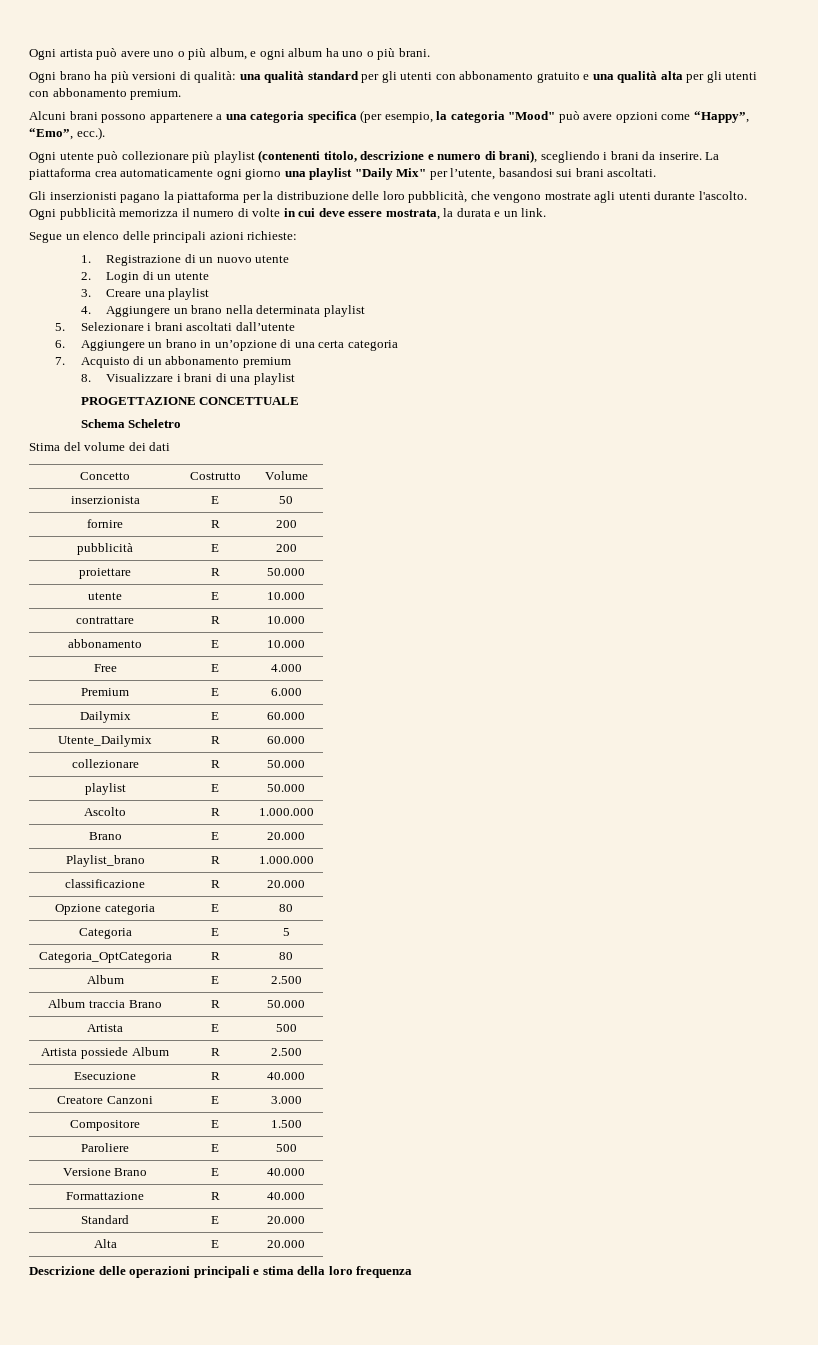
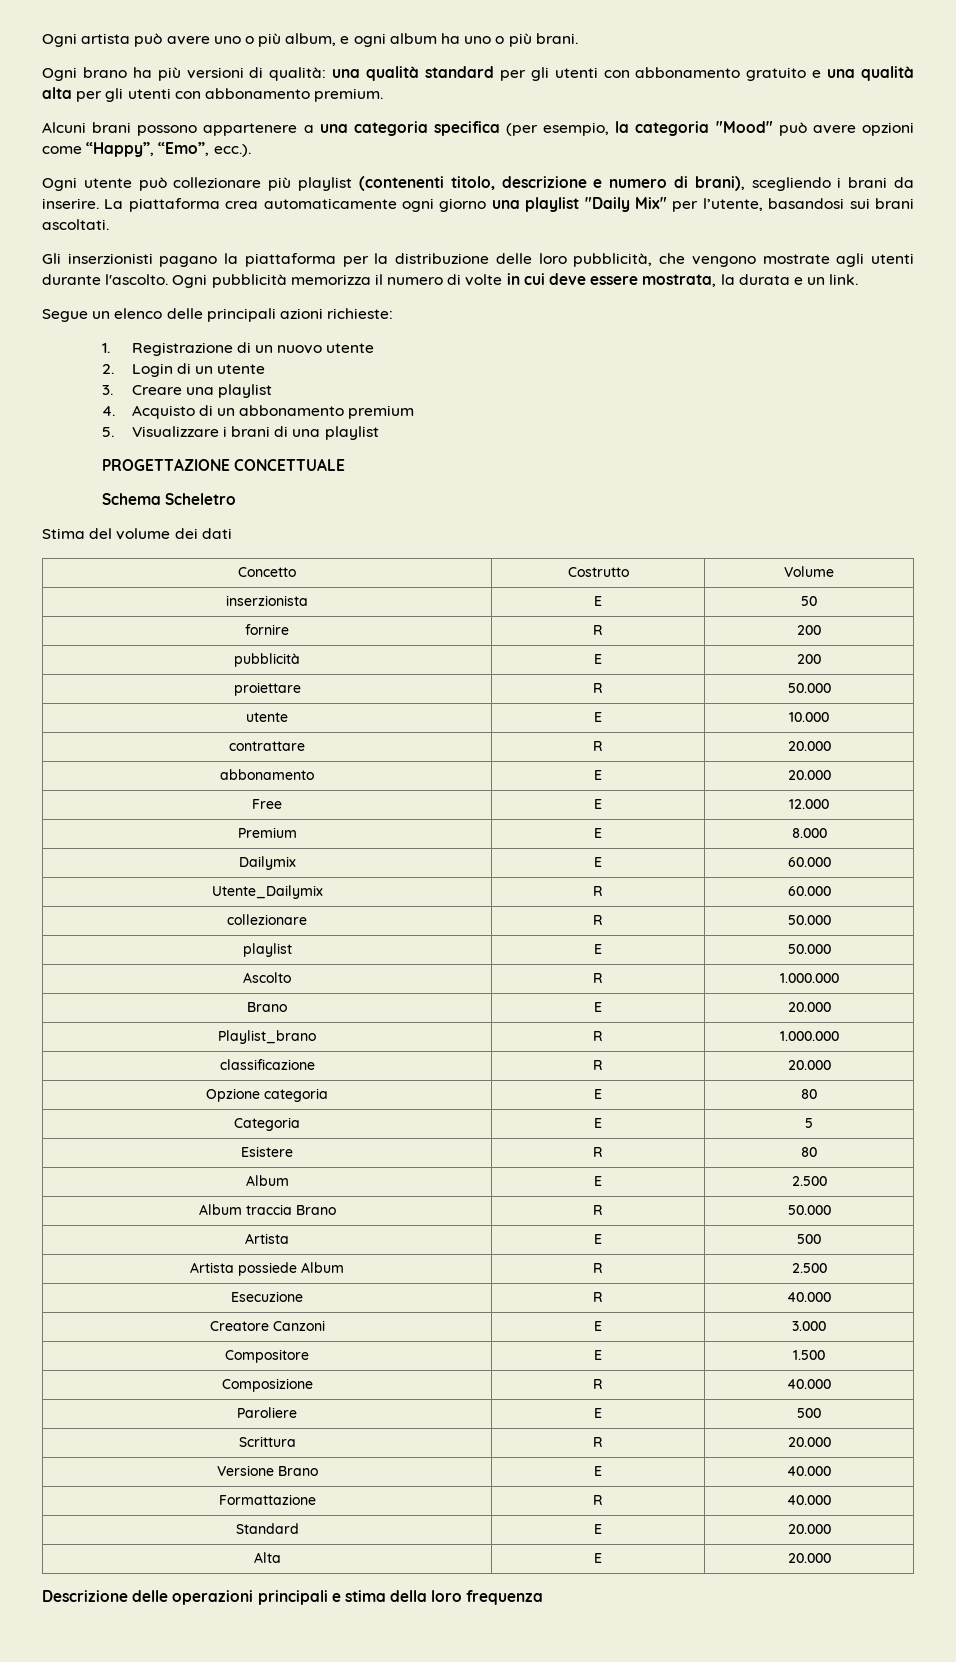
[106,305,365,317] [54,322,295,331] [54,339,398,351] [54,357,65,365] Aggiungere un brano nella determinata playlist // 5. Selezionare i brani ascoltati dall’utente // 6. Aggiungere un brano in un’opzione di una certa categoria // 7. -> (115, 411) none
[80,374,91,382] 8. -> [101,427,114,437] 5.
[267,616,305,624] 10.000 -> [787,741,831,751] 20.000
[267,640,305,648] 10.000 -> [787,770,831,780] 20.000
[270,664,302,672] 4.000 -> [789,799,829,809] 12.000
[270,688,302,696] 6.000 -> [791,828,827,838] 8.000
[38,952,172,963] Categoria_OptCategoria -> [241,1146,293,1157] Esistere
(302, 1124) none -> [221,1378,313,1392] [593,1379,603,1389] [787,1379,831,1389] // Composizione | R | 40.000
(297, 1148) none -> [238,1436,296,1447] [593,1437,603,1447] [787,1437,831,1447] // Scrittura | R | 20.000

